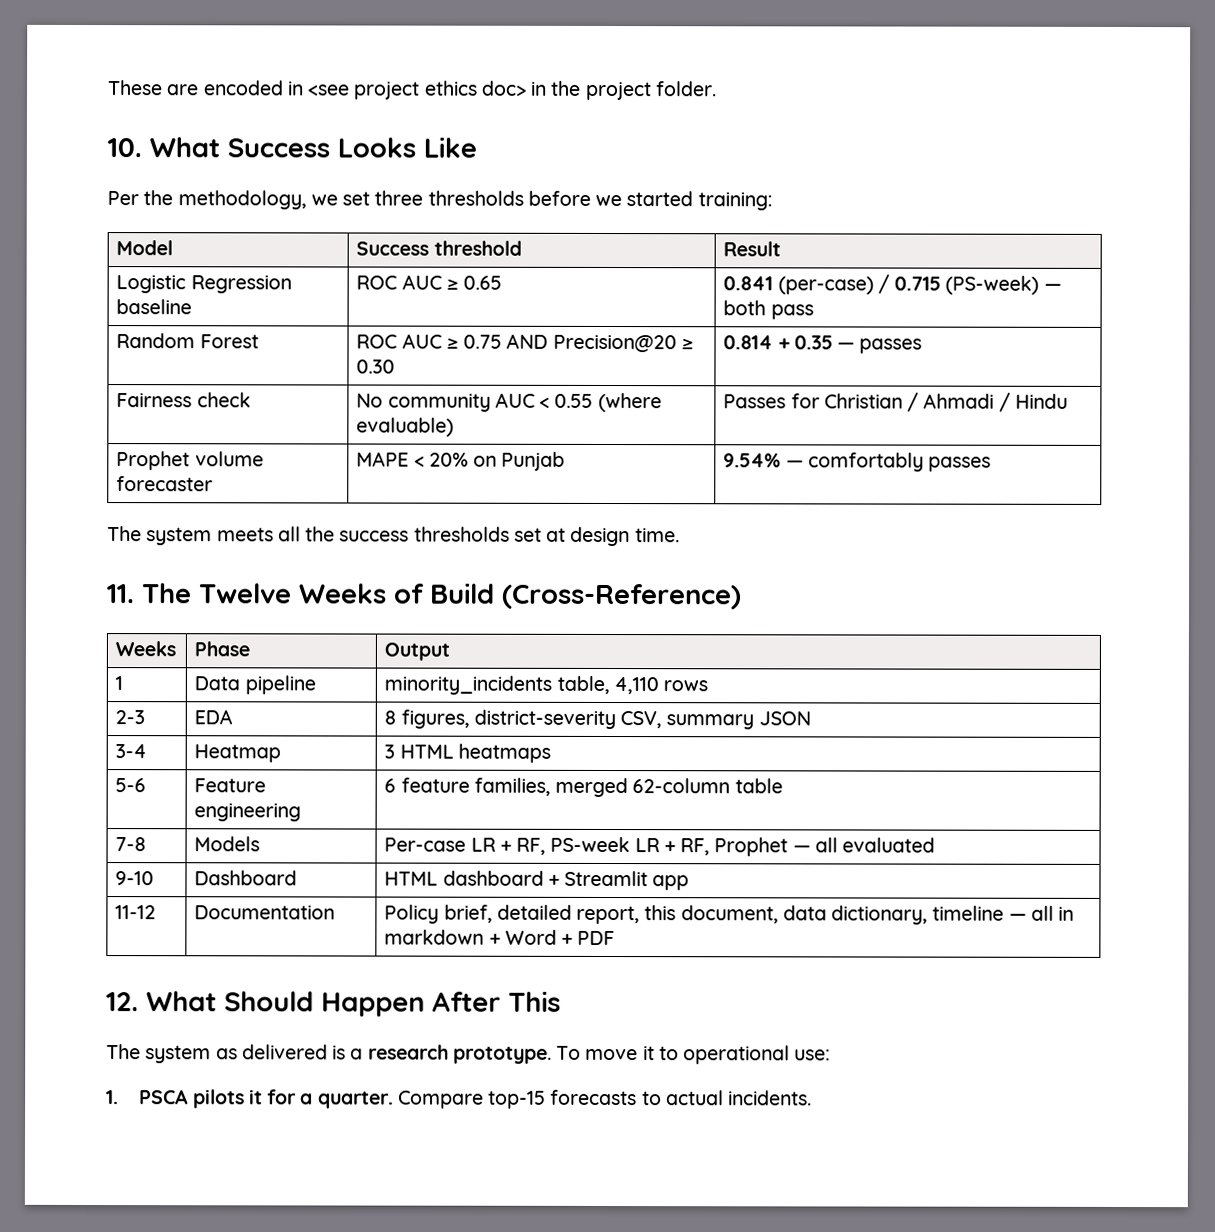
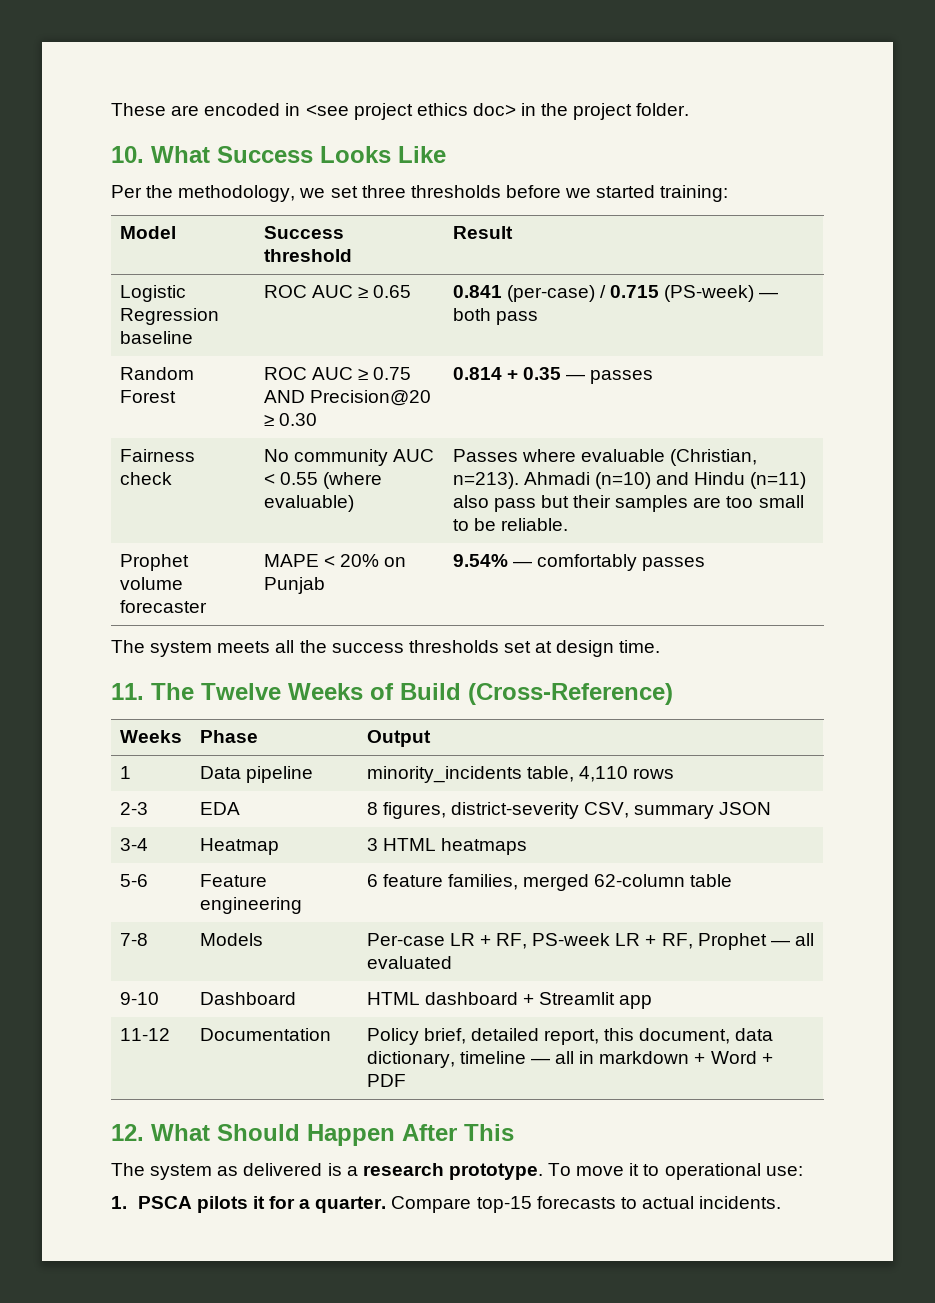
[790,392,1068,412] for Christian / Ahmadi / Hindu -> [521,449,757,466] [452,472,807,489] [452,495,804,512] [452,518,568,531] where evaluable (Christian, n=213). Ahmadi (n=10) and Hindu (n=11) also pass but their samples are too small to be reliable.

